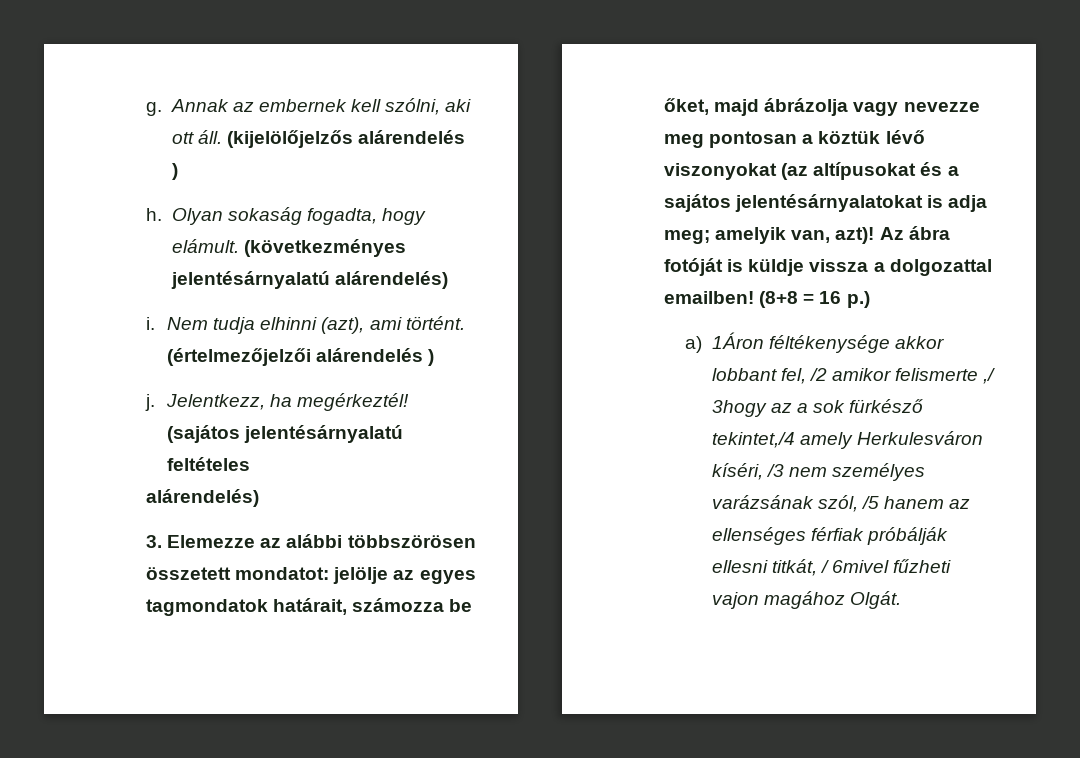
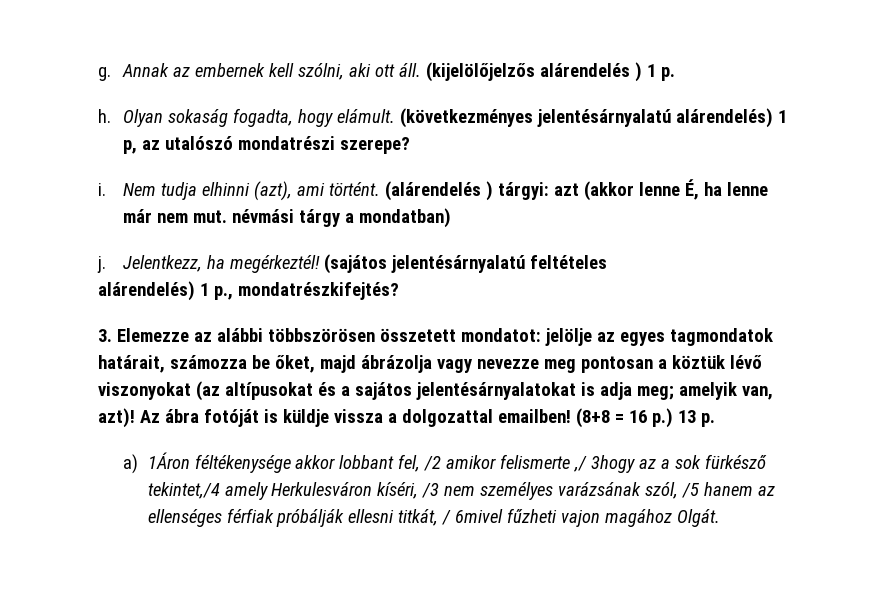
(178, 171) none -> [646,64,675,81] 1 p.
(448, 280) none -> [777,110,787,123] [122,136,410,154] 1 p, az utalószó mondatrészi szerepe?
[167,348,435,366] (értelmezőjelzői alárendelés ) -> [384,179,768,201] [122,208,451,228] (alárendelés ) tárgyi: azt (akkor lenne É, ha lenne már nem mut. névmási tárgy a mondatban)
(259, 498) none -> [199,282,399,300] 1 p., mondatrészkifejtés?
(870, 299) none -> [677,410,715,427] 13 p.

